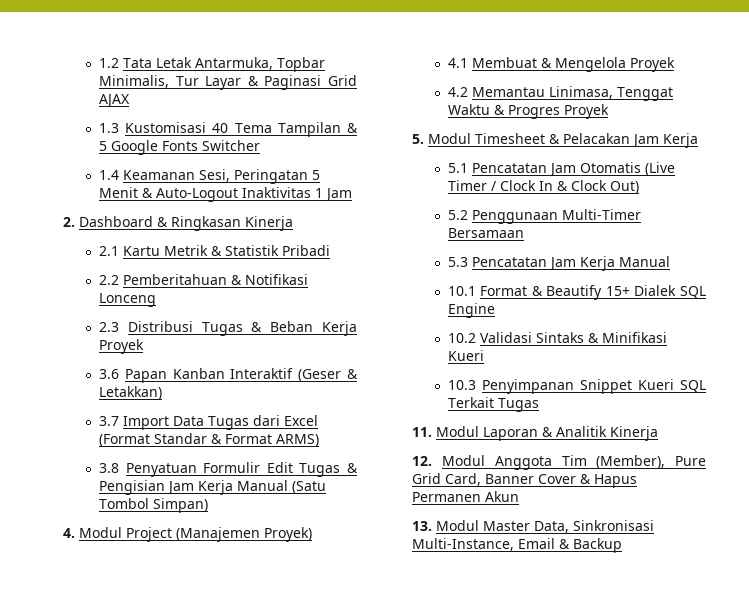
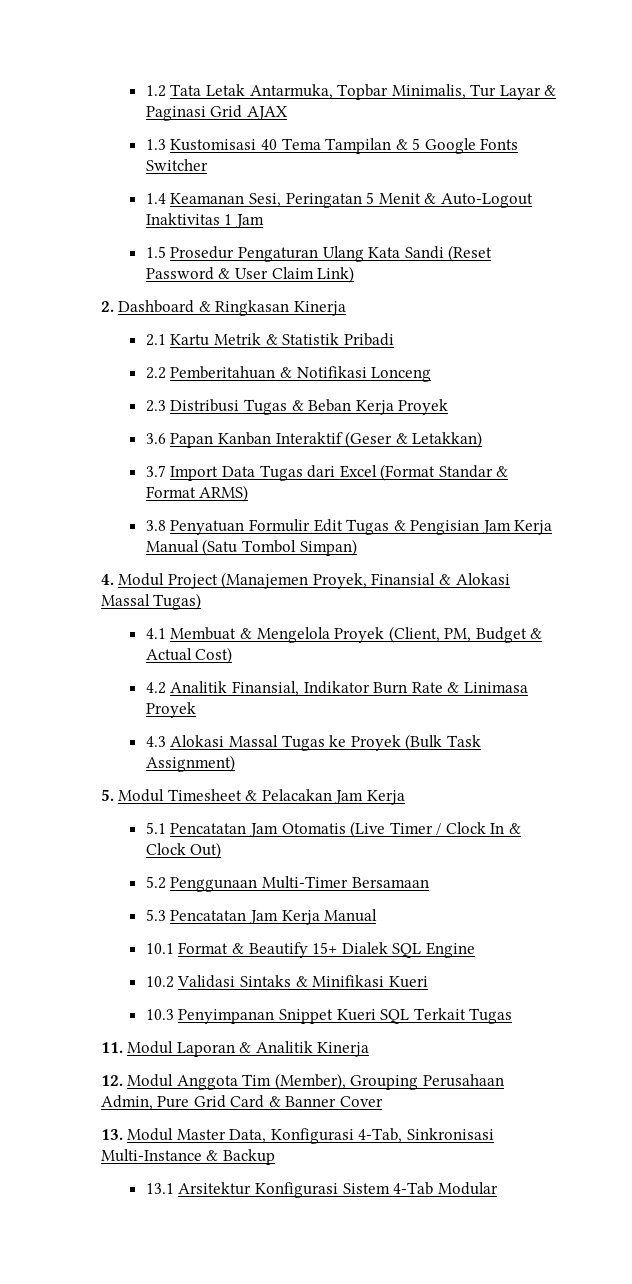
(352, 195) none -> [145,245,493,262] [145,266,355,283] // 1.5 Prosedur Pengaturan Ulang Kata Sandi (Reset Password & User Claim Link)
[264,527,313,542] Proyek) -> [312,573,510,589] [100,593,202,610] Proyek, Finansial & Alokasi Massal Tugas)
[447,86,673,101] [447,104,609,119] // 4.2 Memantau Linimasa, Tenggat Waktu & Progres Proyek -> [388,626,543,643] [145,647,233,664] [145,681,528,696] [145,702,196,718] [145,734,481,751] [145,755,235,772] (Client, PM, Budget & Actual Cost) // 4.2 Analitik Finansial, Indikator Burn Rate & Linimasa Proyek // 4.3 Alokasi Massal Tugas ke Proyek (Bulk Task Assignment)
[675,456,706,466] [412,473,638,488] [412,491,520,502] [412,520,655,533] [412,538,623,553] Pure Grid Card, Banner Cover & Hapus Permanen Akun // 13. Modul Master Data, Sinkronisasi Multi-Instance, Email & Backup -> [350,1074,505,1090] [100,1095,384,1110] [100,1128,495,1144] [100,1149,275,1165] [145,1182,498,1198] Grouping Perusahaan Admin, Pure Grid Card & Banner Cover // 13. Modul Master Data, Konfigurasi 4-Tab, Sinkronisasi Multi-Instance & Backup // 13.1 Arsitektur Konfigurasi Sistem 4-Tab Modular

